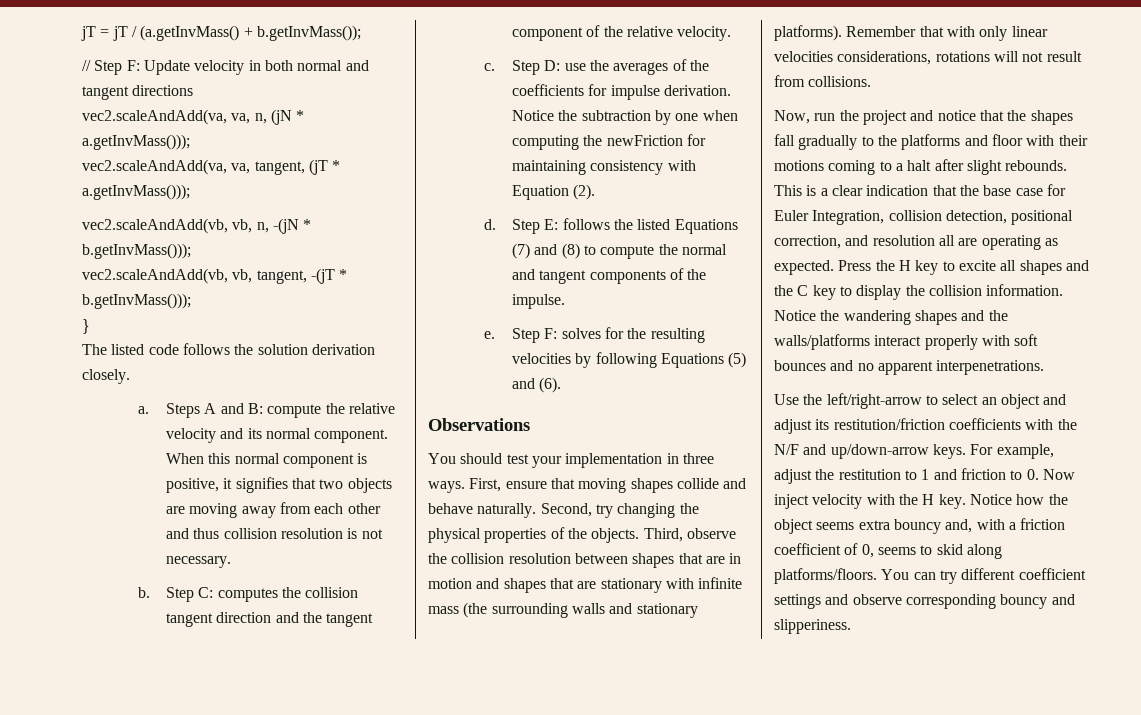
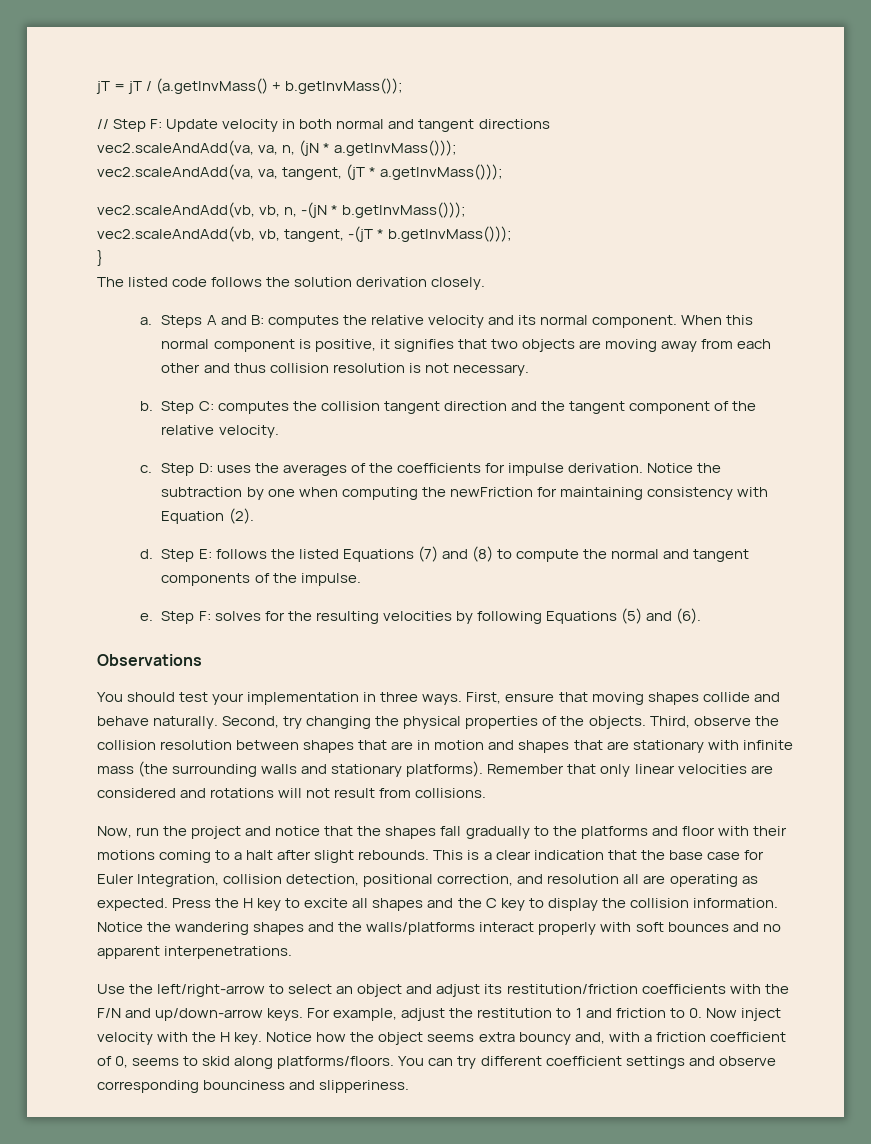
[267,404,322,418] compute -> [267,315,339,328] computes
[564,63,586,71] use -> [216,465,251,473] uses
[946,26,975,37] with -> (597, 769) none
[837,51,932,65] considerations, -> [750,765,773,774] [97,788,207,798] are considered and
[774,444,799,455] N/F -> [97,1008,121,1018] F/N
[1000,594,1048,609] bouncy -> [203,1080,286,1090] bounciness

